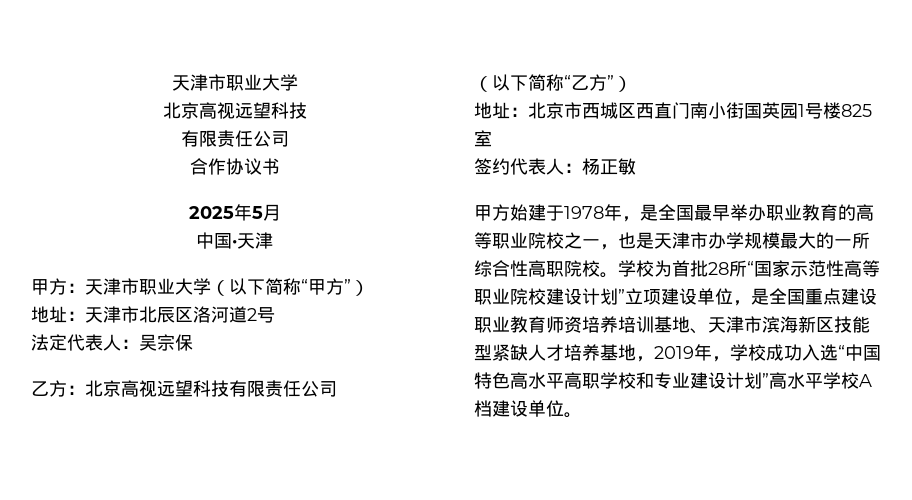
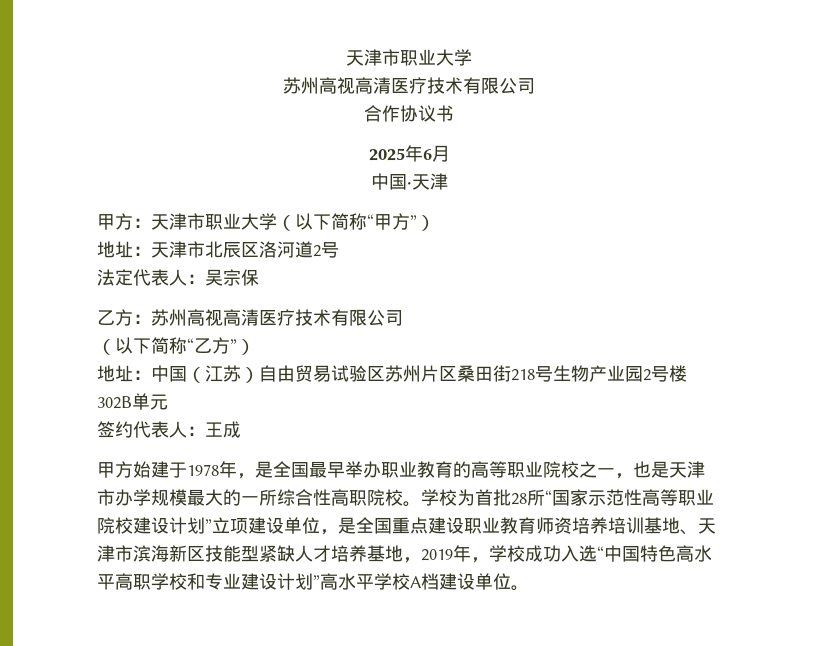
[162,102,307,119] [180,130,253,147] 北京高视远望科技 // 有限责任 -> [283,77,499,94] 苏州高视高清医疗技术有限
[251,206,263,219] 5 -> [422,149,432,160] 6
[85,380,301,397] 北京高视远望科技有限责任 -> [151,309,367,326] 苏州高视高清医疗技术有限
[528,102,872,119] [474,130,492,147] 北京市西城区西直门南小街国英园1号楼825室 -> [151,365,687,383] [97,393,168,410] 中国（江苏）自由贸易试验区苏州片区桑田街218号生物产业园2号楼302B单元
[582,158,636,175] 杨正敏 -> [205,421,241,438] 王成

